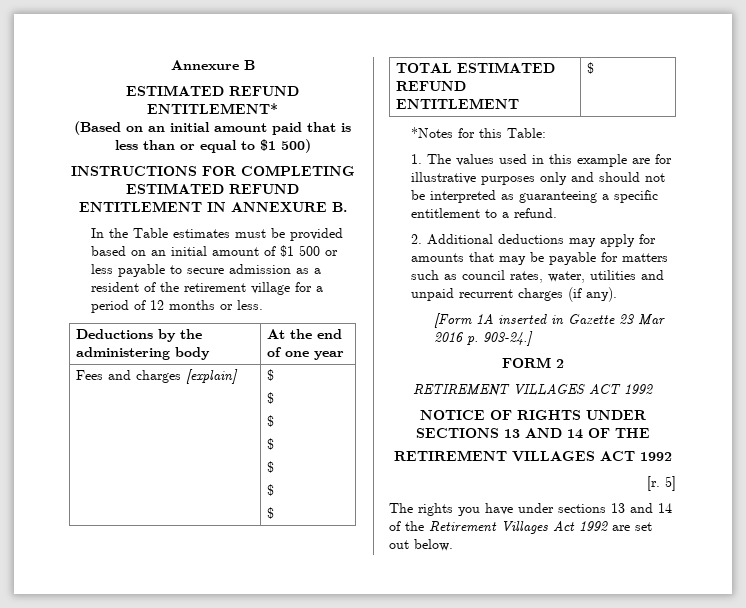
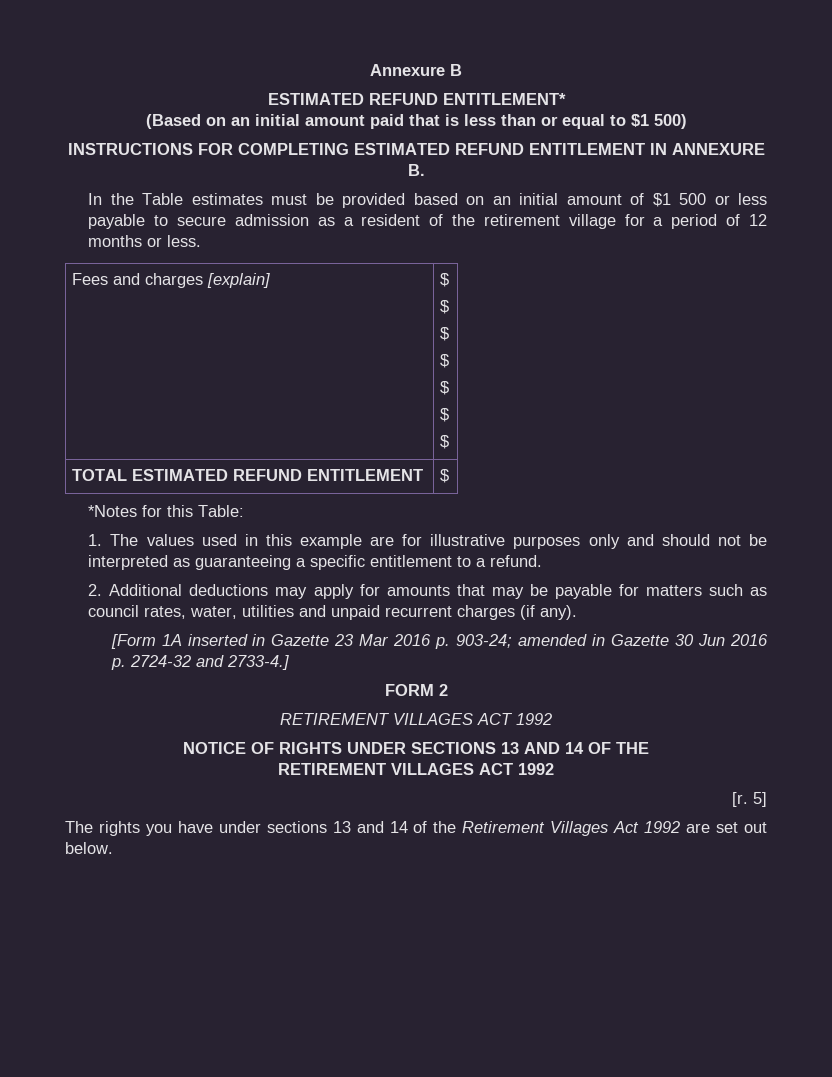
[75,329,202,342] [75,347,210,360] [266,329,342,339] [266,347,344,360] // Deductions by the administering body | At the end of one year -> (202, 241) none
[482,331,533,346] 903-24.] -> [456,634,768,648] [110,655,289,670] 903-24; amended in Gazette 30 Jun 2016 p. 2724-32 and 2733-4.]

